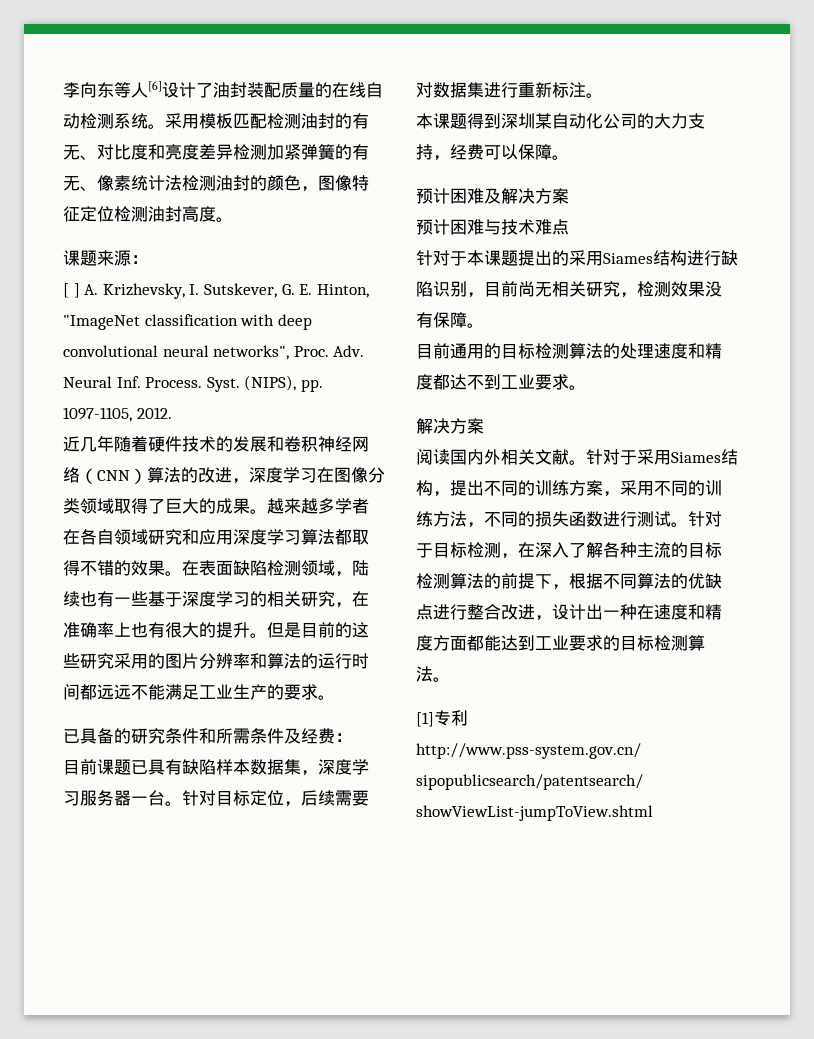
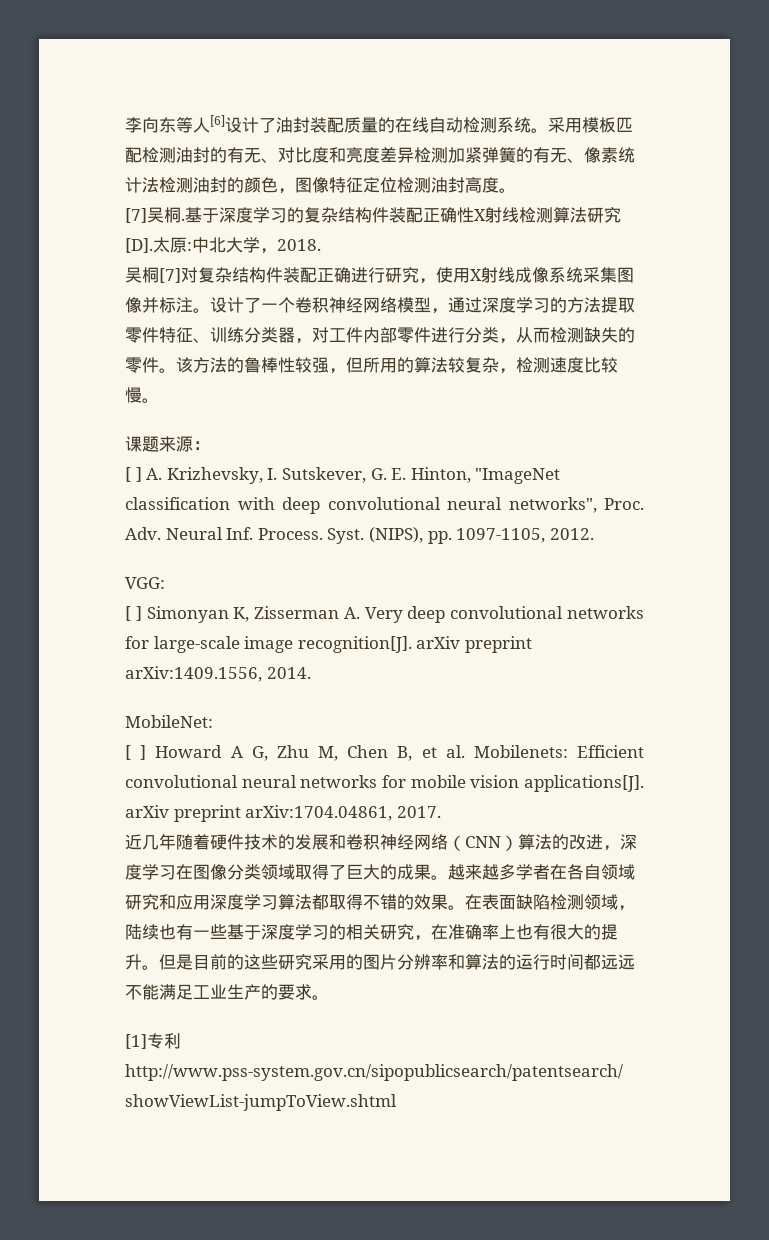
(233, 219) none -> [125,207,621,223] [125,237,321,254] [125,267,634,284] [125,297,635,314] [125,327,635,344] [125,357,618,374] [125,387,159,403] // [7]吴桐.基于深度学习的复杂结构件装配正确性X射线检测算法研究[D].太原:中北大学，2018. // 吴桐[7]对复杂结构件装配正确进行研究，使用X射线成像系统采集图像并标注。设计了一个卷积神经网络模型，通过深度学习的方法提取零件特征、训练分类器，对工件内部零件进行分类，从而检测缺失的零件。该方法的鲁棒性较强，但所用的算法较复杂，检测速度比较慢。
(172, 413) none -> [125,577,165,589] [125,606,644,623] [125,636,532,653] [125,666,311,682] [125,715,213,728] [125,745,644,761] [125,775,645,792] [125,805,441,822] // VGG: // [ ] Simonyan K, Zisserman A. Very deep convolutional networks for large-scale image recognition[J]. arXiv preprint arXiv:1409.1556, 2014. // MobileNet: // [ ] Howard A G, Zhu M, Chen B, et al. Mobilenets: Efficient convolutional neural networks for mobile vision applications[J]. arXiv preprint arXiv:1704.04861, 2017.
[63,728,352,744] [63,759,369,776] [63,790,369,807] [416,82,603,98] [416,113,705,129] [416,144,569,161] [416,188,569,204] [416,219,569,235] [416,250,738,266] [416,281,722,298] [416,312,484,328] [416,343,722,359] [416,374,586,390] [416,418,484,434] [416,449,738,465] [416,480,722,497] [416,511,722,528] [416,542,722,559] [416,573,722,590] [416,604,722,621] [416,635,705,651] [416,666,450,682] // 已具备的研究条件和所需条件及经费： // 目前课题已具有缺陷样本数据集，深度学习服务器一台。针对目标定位，后续需要对数据集进行重新标注。 // 本课题得到深圳某自动化公司的大力支持，经费可以保障。 // 预计困难及解决方案 // 预计困难与技术难点 // 针对于本课题提出的采用Siames结构进行缺陷识别，目前尚无相关研究，检测效果没有保障。 // 目前通用的目标检测算法的处理速度和精度都达不到工业要求。 // 解决方案 // 阅读国内外相关文献。针对于采用Siames结构，提出不同的训练方案，采用不同的训练方法，不同的损失函数进行测试。针对于目标检测，在深入了解各种主流的目标检测算法的前提下，根据不同算法的优缺点进行整合改进，设计出一种在速度和精度方面都能达到工业要求的目标检测算法。 -> (329, 997) none

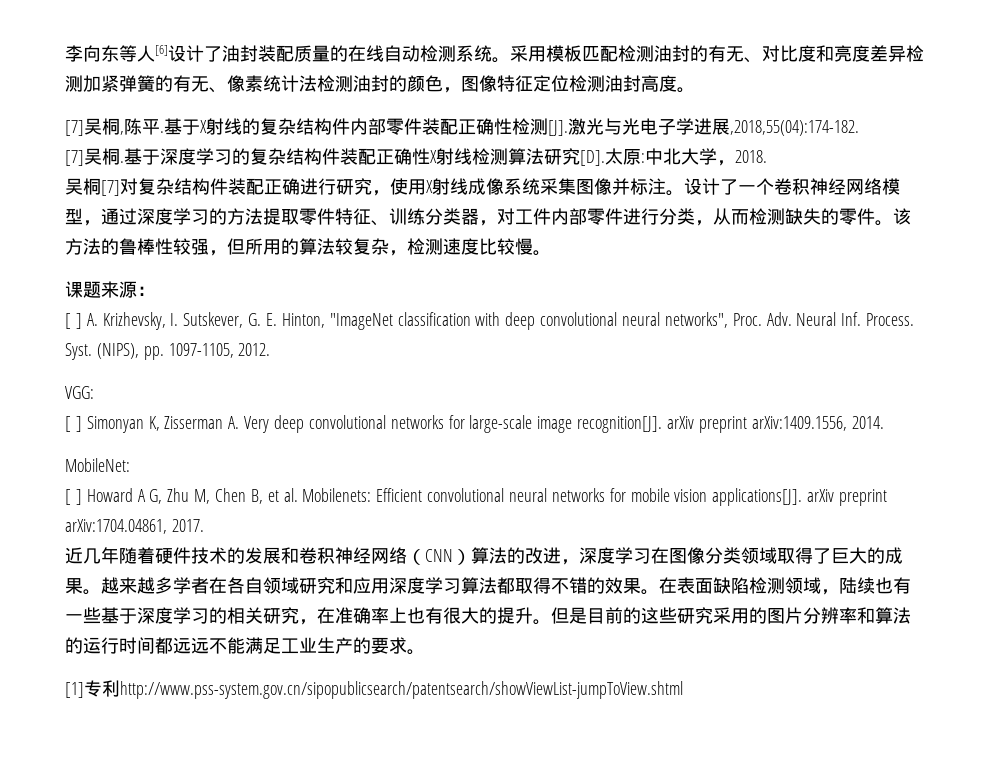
(516, 190) none -> [65,118,860,136] // [7]吴桐,陈平.基于X射线的复杂结构件内部零件装配正确性检测[J].激光与光电子学进展,2018,55(04):174-182.

